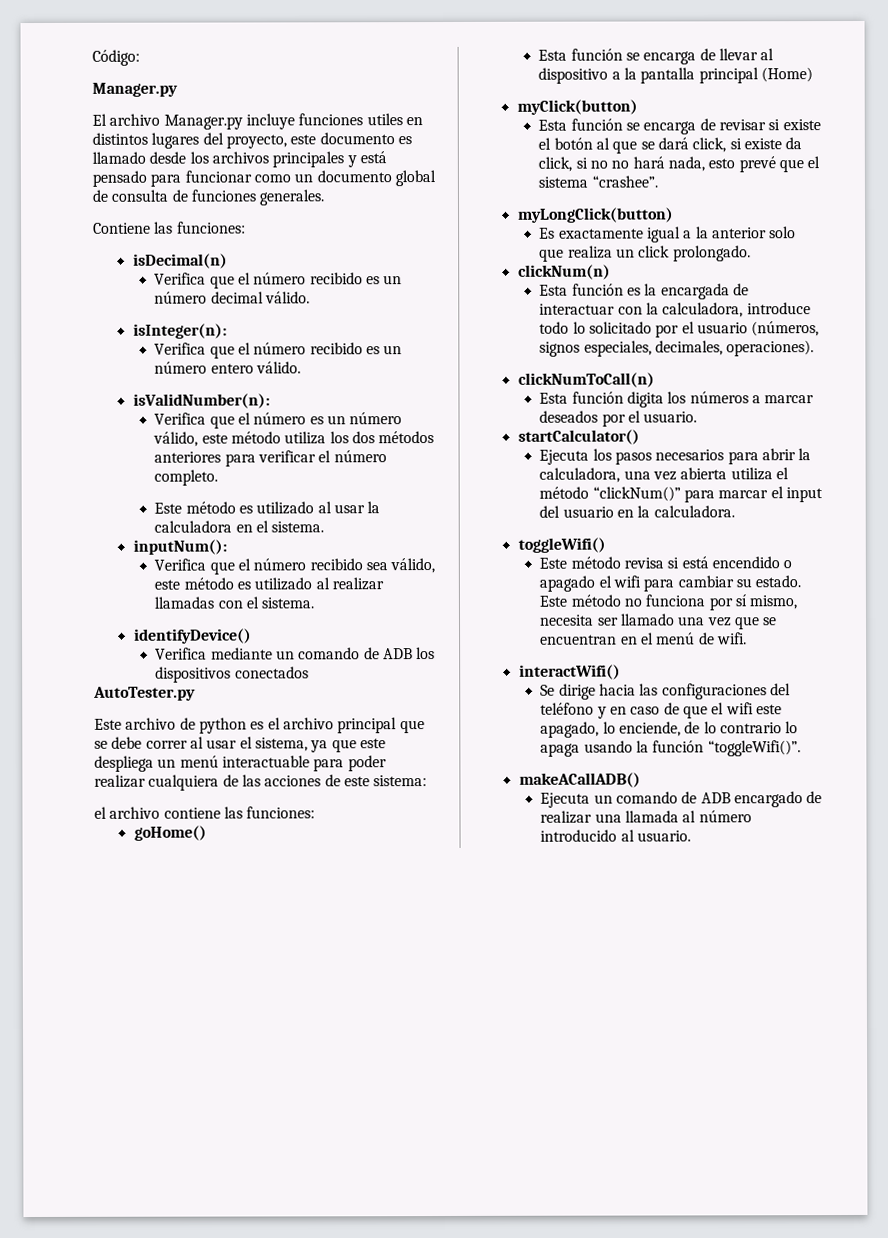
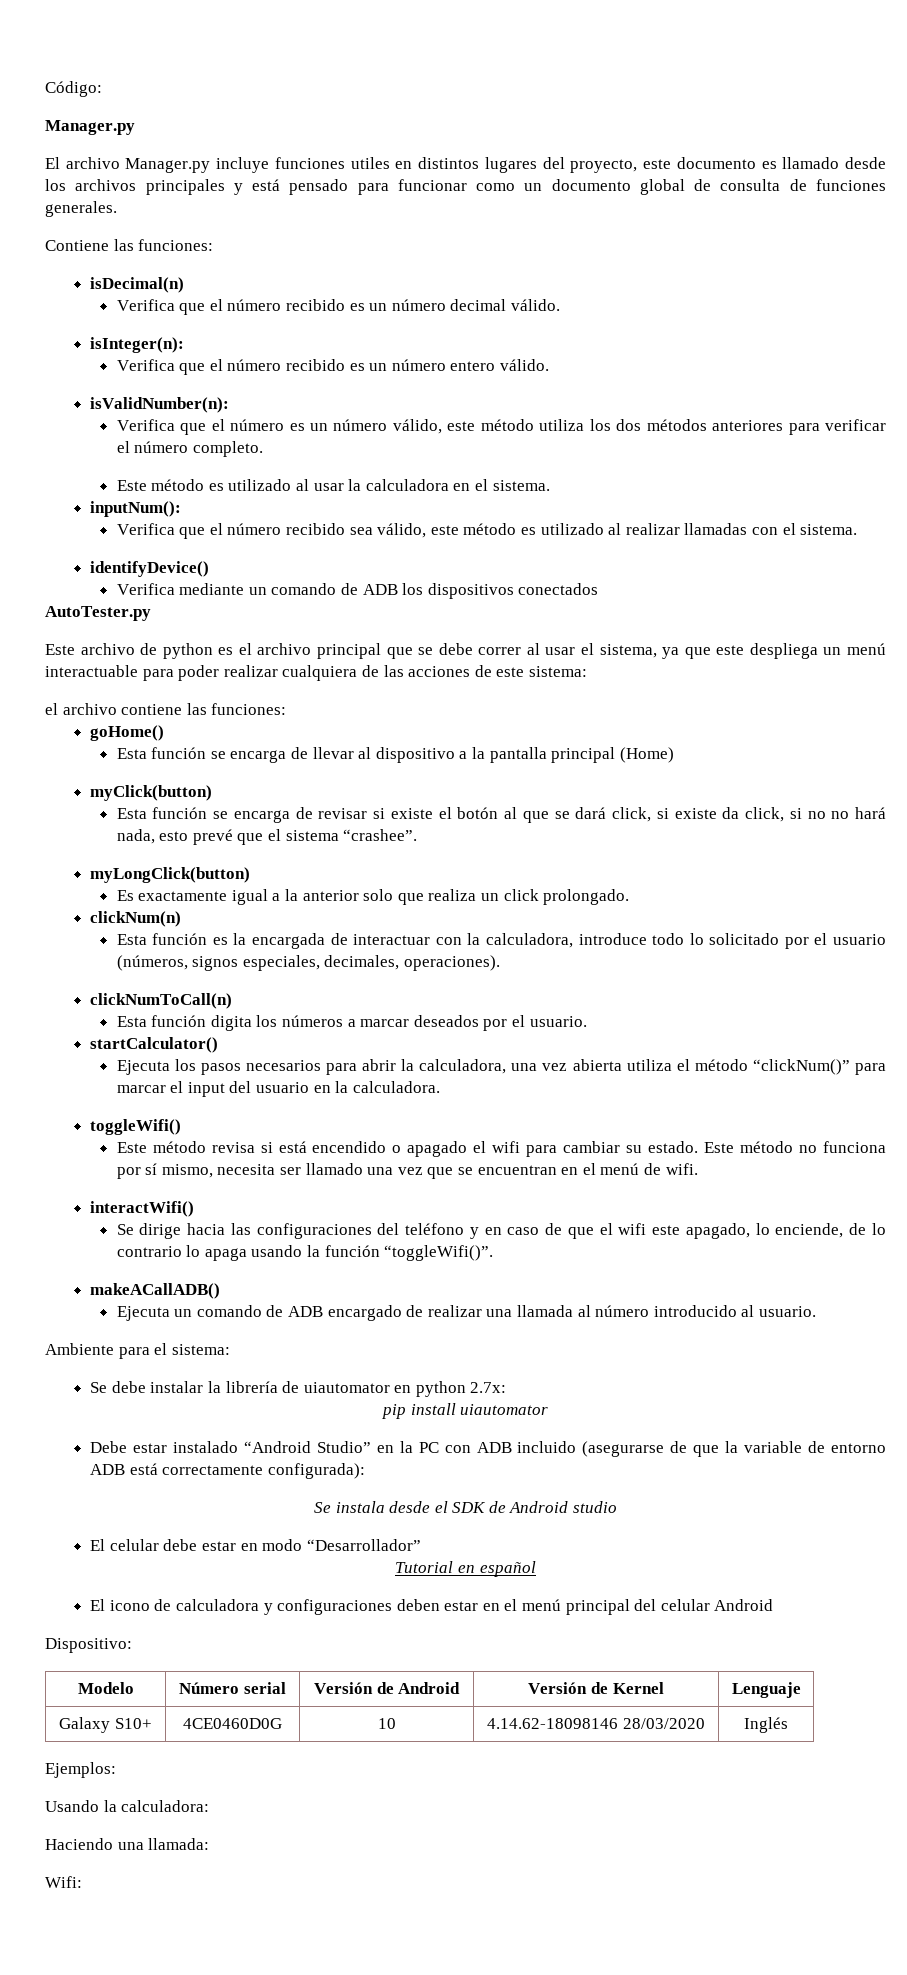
(692, 836) none -> [45,1343,230,1359] [90,1381,507,1397] [381,1403,549,1419] [90,1441,886,1457] [90,1463,365,1479] [313,1501,618,1513] [90,1539,421,1551] [395,1561,536,1577] [90,1599,774,1615] [45,1638,132,1653] [77,1682,134,1694] [179,1682,286,1694] [313,1682,461,1694] [528,1682,664,1694] [731,1682,801,1698] [59,1717,152,1733] [183,1718,282,1729] [377,1718,396,1729] [487,1718,705,1729] [744,1717,788,1733] [45,1762,116,1778] [45,1800,210,1812] [45,1838,210,1850] [45,1876,82,1888] // Ambiente para el sistema: // Se debe instalar la librería de uiautomator en python 2.7x: // pip install uiautomator // Debe estar instalado “Android Studio” en la PC con ADB incluido (asegurarse de que la variable de entorno ADB está correctamente configurada): // Se instala desde el SDK de Android studio // El celular debe estar en modo “Desarrollador” // Tutorial en español // El icono de calculadora y configuraciones deben estar en el menú principal del celular Android // Dispositivo: // Modelo | Número serial | Versión de Android | Versión de Kernel | Lenguaje // Galaxy S10+ | 4CE0460D0G | 10 | 4.14.62-18098146 28/03/2020 | Inglés // Ejemplos: // Usando la calculadora: // Haciendo una llamada: // Wifi:

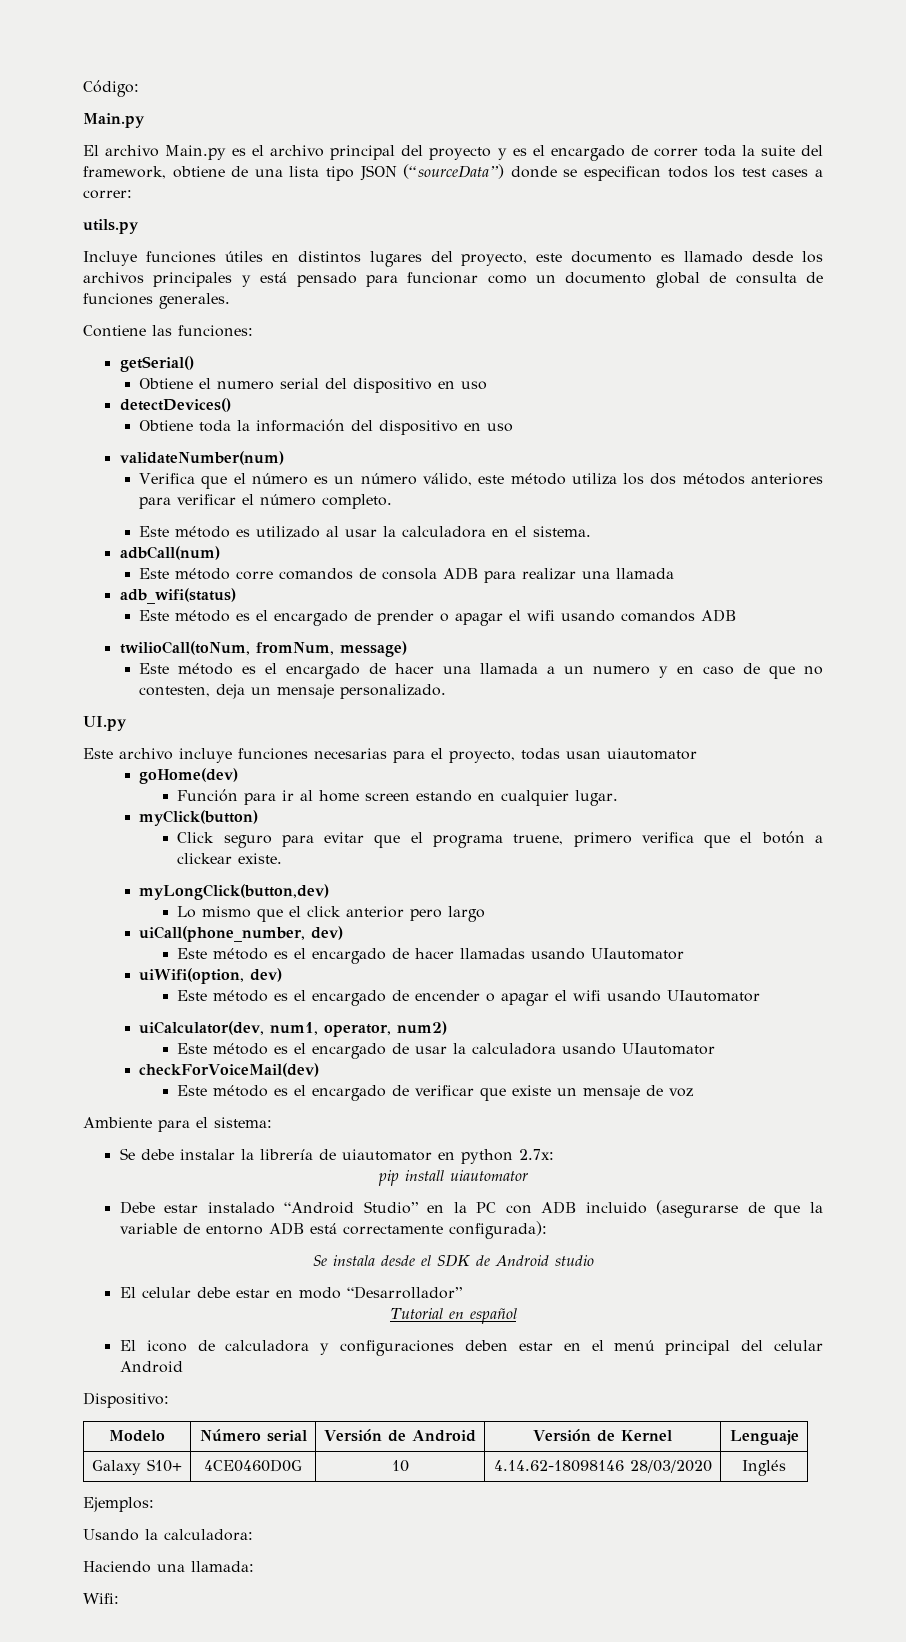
[45,120,135,135] Manager.py -> [83,113,145,128] Main.py
[125,157,390,173] Manager.py incluye funciones utiles -> [165,145,823,161] [83,164,824,181] [83,190,132,199] [83,219,139,234] [83,251,263,266] Main.py es el archivo principal del proyecto y es el encargado de correr toda la suite del framework, obtiene de una lista tipo JSON (“sourceData”) donde se especifican todos los test cases a correr: // utils.py // Incluye funciones útiles
[90,277,185,293] [116,299,560,315] [90,337,185,353] [116,359,549,375] [90,397,230,413] isDecimal(n) // Verifica que el número recibido es un número decimal válido. // isInteger(n): // Verifica que el número recibido es un número entero válido. // isValidNumber(n): -> [119,356,194,372] [138,378,487,393] [119,398,231,412] [138,419,513,435] [119,451,284,465] getSerial() // Obtiene el numero serial del dispositivo en uso // detectDevices() // Obtiene toda la información del dispositivo en uso // validateNumber(num)
[90,501,182,517] [116,523,858,539] [90,561,210,577] [116,583,599,599] [45,606,151,621] [45,643,886,659] [45,665,587,681] [45,703,287,715] [90,725,165,741] [116,747,674,763] [90,785,213,801] [116,807,886,823] [116,829,418,845] [90,867,251,883] [116,889,630,905] [90,911,182,927] [116,933,886,949] [116,955,501,971] [90,993,233,1009] [116,1015,587,1031] [90,1037,219,1053] [116,1059,886,1075] [116,1081,440,1097] [90,1119,182,1135] [116,1141,886,1157] [116,1163,698,1179] [90,1201,195,1217] [116,1223,465,1239] inputNum(): // Verifica que el número recibido sea válido, este método es utilizado al realizar llamadas con el sistema. // identifyDevice() // Verifica mediante un comando de ADB los dispositivos conectados // AutoTester.py // Este archivo de python es el archivo principal que se debe correr al usar el sistema, ya que este despliega un menú interactuable para poder realizar cualquiera de las acciones de este sistema: // el archivo contiene las funciones: // goHome() // Esta función se encarga de llevar al dispositivo a la pantalla principal (Home) // myClick(button) // Esta función se encarga de revisar si existe el botón al que se dará click, si existe da click, si no no hará nada, esto prevé que el sistema “crashee”. // myLongClick(button) // Es exactamente igual a la anterior solo que realiza un click prolongado. // clickNum(n) // Esta función es la encargada de interactuar con la calculadora, introduce todo lo solicitado por el usuario (números, signos especiales, decimales, operaciones). // clickNumToCall(n) // Esta función digita los números a marcar deseados por el usuario. // startCalculator() // Ejecuta los pasos necesarios para abrir la calculadora, una vez abierta utiliza el método “clickNum()” para marcar el input del usuario en la calculadora. // toggleWifi() // Este método revisa si está encendido o apagado el wifi para cambiar su estado. Este método no funciona por sí mismo, necesita ser llamado una vez que se encuentran en el menú de wifi. // interactWifi() // Se dirige hacia las configuraciones del teléfono -> [119,546,220,560] [138,567,674,583] [119,588,236,604] [138,609,736,626] [119,641,407,657] [138,663,650,679] adbCall(num) // Este método corre comandos de consola ADB para realizar una llamada // adb_wifi(status) // Este método es el encargado de prender o apagar el wifi usando comandos ADB // twilioCall(toNum, fromNum, message) // Este método es el encargado de hacer una llamada a un numero
[599,1223,887,1239] [116,1245,494,1261] [90,1283,221,1299] [116,1305,816,1321] el wifi este apagado, lo enciende, de lo contrario lo apaga usando la función “toggleWifi()”. // makeACallADB() // Ejecuta un comando de ADB encargado de realizar una llamada al número introducido al usuario. -> [803,666,823,675] [138,684,446,699] [83,716,127,731] [83,748,697,763] [138,768,238,784] [177,789,619,806] [138,810,258,826] [177,831,823,848] [177,853,283,864] [138,884,329,900] [177,906,486,922] [138,926,343,942] [177,948,685,964] [138,968,282,984] [177,990,761,1006] [138,1021,447,1037] [177,1043,716,1059] [138,1063,319,1077] [177,1085,694,1101] no contesten, deja un mensaje personalizado. // UI.py // Este archivo incluye funciones necesarias para el proyecto, todas usan uiautomator // goHome(dev) // Función para ir al home screen estando en cualquier lugar. // myClick(button) // Click seguro para evitar que el programa truene, primero verifica que el botón a clickear existe. // myLongClick(button,dev) // Lo mismo que el click anterior pero largo // uiCall(phone_number, dev) // Este método es el encargado de hacer llamadas usando UIautomator // uiWifi(option, dev) // Este método es el encargado de encender o apagar el wifi usando UIautomator // uiCalculator(dev, num1, operator, num2) // Este método es el encargado de usar la calculadora usando UIautomator // checkForVoiceMail(dev) // Este método es el encargado de verificar que existe un mensaje de voz

